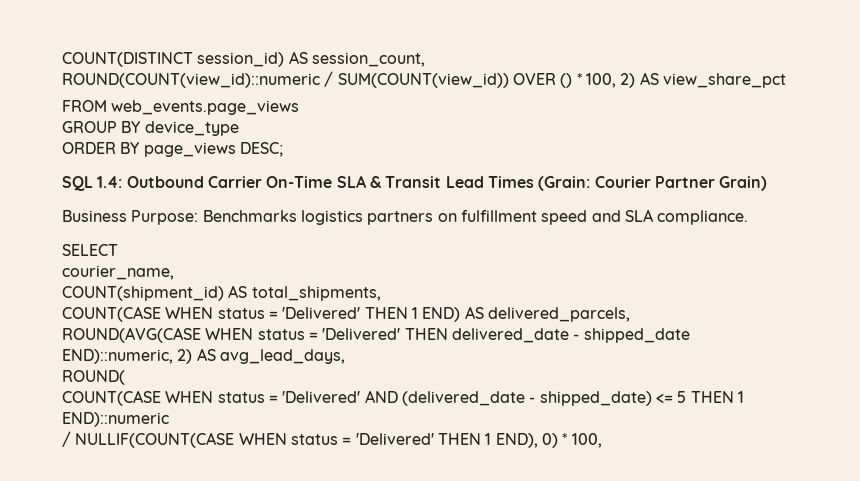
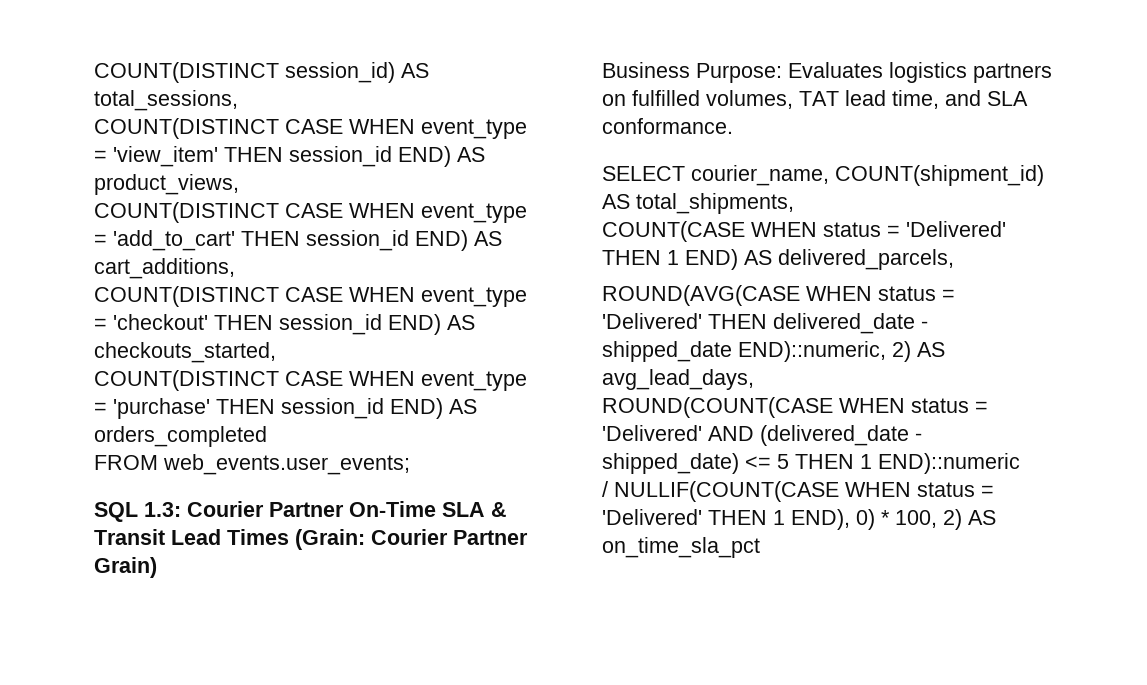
[311,52,425,67] [62,71,786,88] [62,100,300,115] [62,121,239,136] [62,142,283,157] [62,176,262,191] session_count, // ROUND(COUNT(view_id)::numeric / SUM(COUNT(view_id)) OVER () * 100, 2) AS view_share_pct // FROM web_events.page_views // GROUP BY device_type // ORDER BY page_views DESC; // SQL 1.4: Outbound Carrier -> [94,90,238,111] [94,118,527,139] [94,146,485,167] [94,174,239,195] [94,202,527,223] [94,230,502,251] [94,258,235,279] [94,286,527,307] [94,314,475,335] [94,342,276,363] [94,370,527,391] [94,398,477,419] [94,426,267,447] [94,454,410,475] [94,501,344,522] total_sessions, // COUNT(DISTINCT CASE WHEN event_type = 'view_item' THEN session_id END) AS product_views, // COUNT(DISTINCT CASE WHEN event_type = 'add_to_cart' THEN session_id END) AS cart_additions, // COUNT(DISTINCT CASE WHEN event_type = 'checkout' THEN session_id END) AS checkouts_started, // COUNT(DISTINCT CASE WHEN event_type = 'purchase' THEN session_id END) AS orders_completed // FROM web_events.user_events; // SQL 1.3: Courier Partner
[202,210,297,222] Benchmarks -> [788,62,883,78] Evaluates
[460,210,588,225] fulfillment speed -> [632,90,939,109] fulfilled volumes, TAT lead time,
[657,210,749,225] compliance. -> [602,118,733,134] conformance.
(118, 250) // -> (685, 173) none
(174, 272) // -> (829, 175) none
[62,370,125,385] [62,390,161,406] ROUND( // COUNT(CASE -> [602,397,833,418] ROUND(COUNT(CASE
(602, 440) none -> [943,509,996,530] [602,537,760,558] 2) AS on_time_sla_pct

